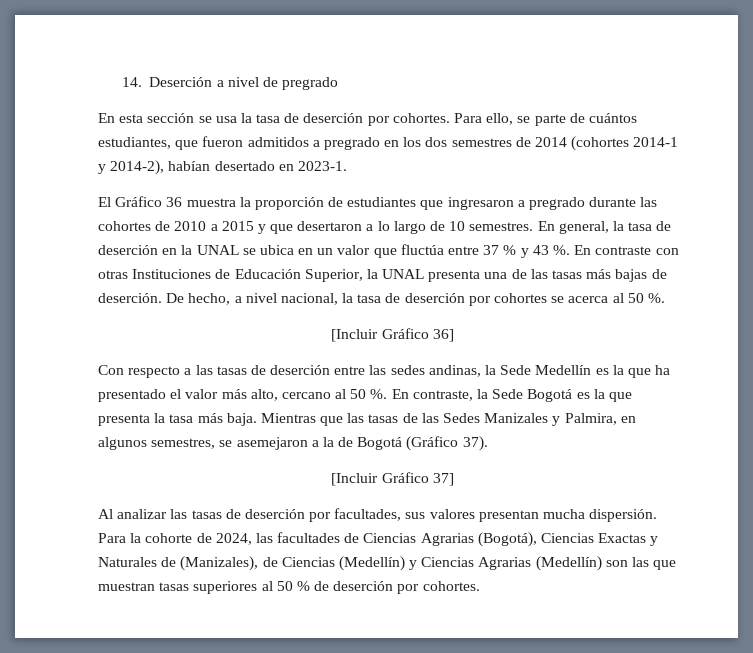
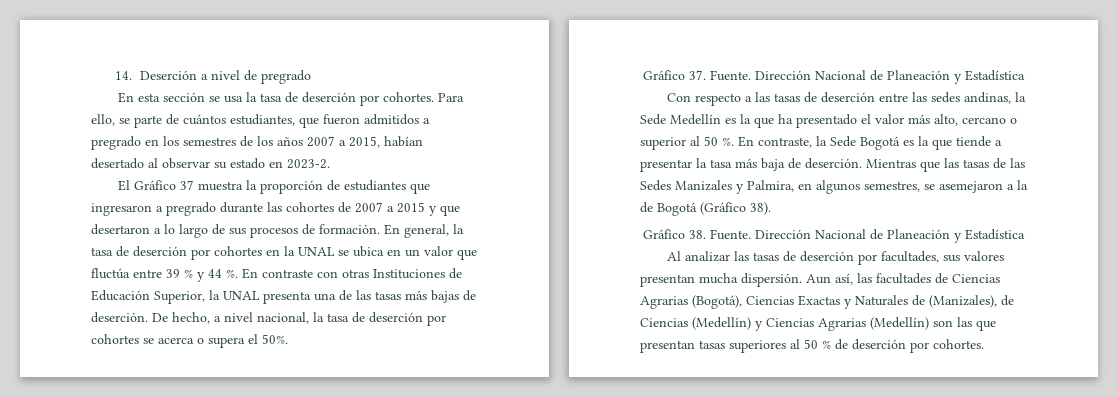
[425,137,448,147] dos -> (179, 141) none
[535,136,679,151] [98,160,347,175] 2014 (cohortes 2014-1 y 2014-2), habían desertado en 2023-1. -> [257,136,423,148] [91,158,330,169] los años 2007 a 2015, habían desertado al observar su estado en 2023-2.
[166,197,183,207] 36 -> [179,180,194,190] 37
[174,221,207,231] 2010 -> [355,202,383,213] 2007
[449,221,534,231] 10 semestres. -> [229,224,380,238] sus procesos de formación.
(158, 250) none -> [191,246,262,260] por cohortes
[483,245,500,255] 37 -> [166,269,180,278] 39
[532,245,549,255] 43 -> [208,269,222,278] 44
[612,293,665,303] [331,328,454,342] al 50 %. // [Incluir Gráfico 36] -> [197,334,288,348] [643,70,1025,84] o supera el 50%. // Gráfico 37. Fuente. Dirección Nacional de Planeación y Estadística
(331, 395) none -> [1010,118,1017,124] [640,137,686,150] o superior
[98,413,257,426] presenta la tasa más baja. -> [956,136,1002,147] [640,158,862,172] tiende a presentar la tasa más baja de deserción.
[462,436,488,451] [331,472,454,486] 37). // [Incluir Gráfico 37] -> [750,202,771,215] [643,229,1025,243] 38). // Gráfico 38. Fuente. Dirección Nacional de Planeación y Estadística
[98,533,252,545] Para la cohorte de 2024, -> [806,273,853,285] Aun así,
[98,582,155,591] muestran -> [640,340,695,353] presentan

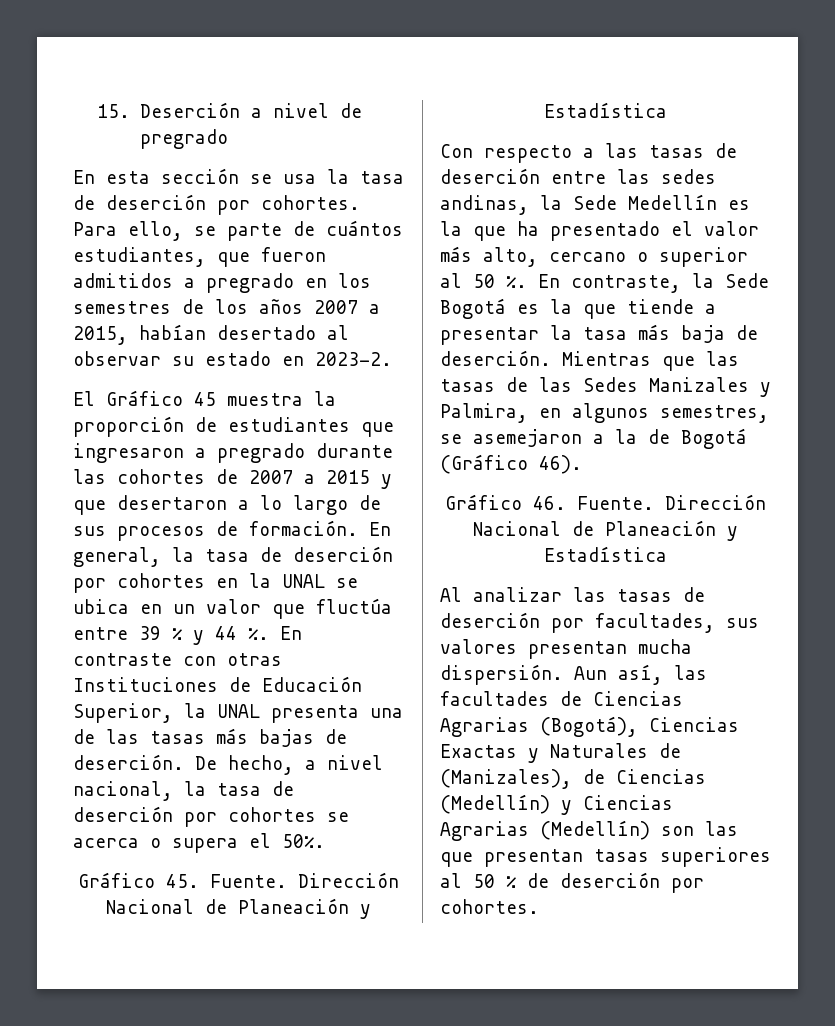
[115,71,133,80] 14. -> [97,104,131,118] 15.
[179,180,194,190] 37 -> [194,392,216,406] 45
[689,70,706,80] 37. -> [166,874,199,888] 45.
[750,202,771,215] [643,229,706,239] 38). // Gráfico 38. -> [539,455,582,474] [445,494,566,510] 46). // Gráfico 46.

